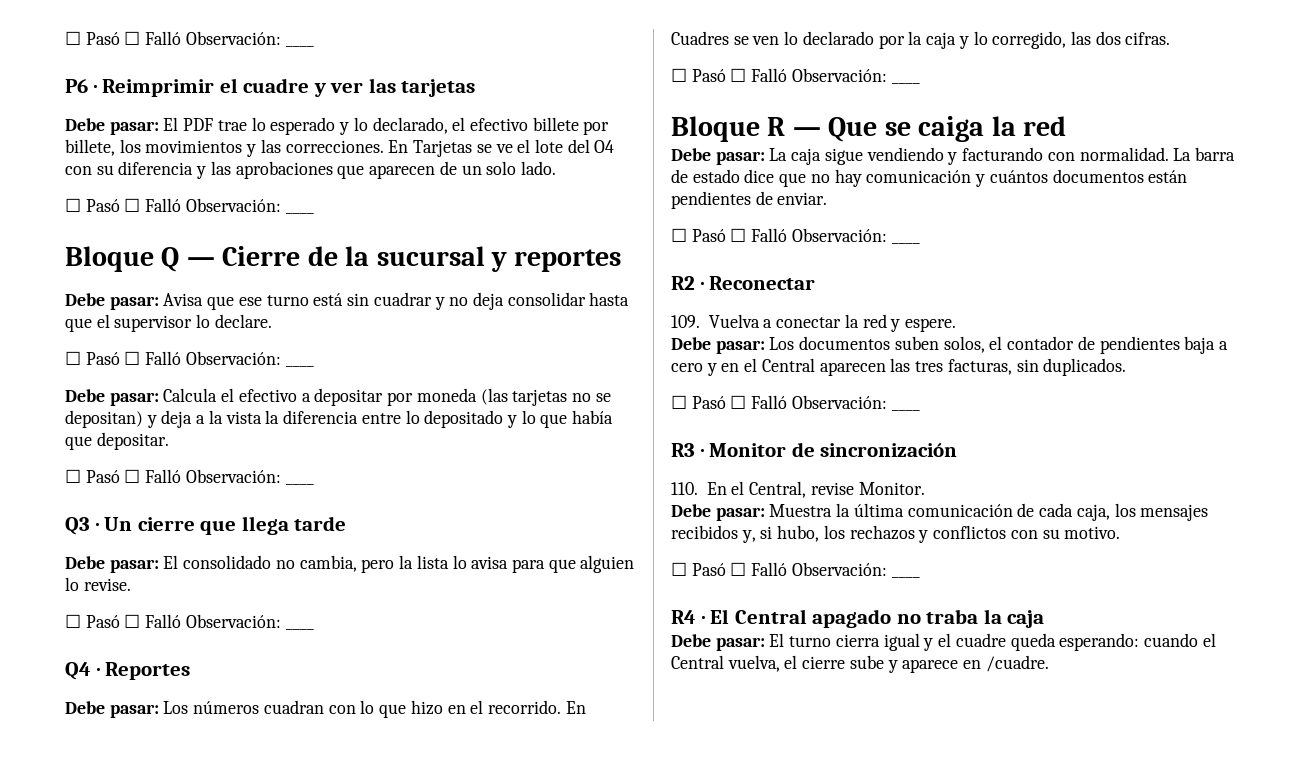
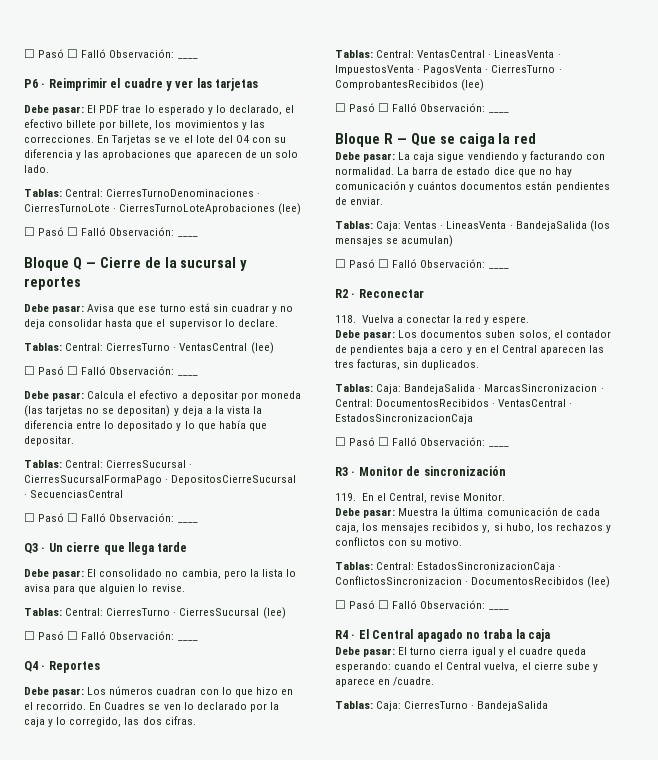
(556, 168) none -> [24,189,261,197] [24,203,302,215] // Tablas: Central: CierresTurnoDenominaciones · CierresTurnoLote · CierresTurnoLoteAprobaciones (lee)
(272, 321) none -> [24,342,274,354] // Tablas: Central: CierresTurno · VentasCentral (lee)
(169, 441) none -> [24,460,193,468] [24,475,297,485] [24,490,124,498] // Tablas: Central: CierresSucursal · CierresSucursalFormaPago · DepositosCierreSucursal · SecuenciasCentral
(131, 584) none -> [24,607,286,619] // Tablas: Central: CierresTurno · CierresSucursal (lee)
(1171, 38) none -> [335,50,561,58] [335,65,562,75] [335,79,485,91] // Tablas: Central: VentasCentral · LineasVenta · ImpuestosVenta · PagosVenta · CierresTurno · ComprobantesRecibidos (lee)
(828, 198) none -> [335,220,610,232] [335,235,454,247] // Tablas: Caja: Ventas · LineasVenta · BandejaSalida (los mensajes se acumulan)
[671,315,700,328] 109. -> [335,315,356,323] 118.
(1127, 367) none -> [335,384,604,394] [335,399,573,407] [335,414,473,424] // Tablas: Caja: BandejaSalida · MarcasSincronizacion · Central: DocumentosRecibidos · VentasCentral · EstadosSincronizacionCaja
[671,482,698,495] 110. -> [335,493,356,501] 119.
(1121, 532) none -> [335,562,562,572] [335,576,611,588] // Tablas: Central: EstadosSincronizacionCaja · ConflictosSincronizacion · DocumentosRecibidos (lee)
(1049, 663) none -> [335,701,549,711] // Tablas: Caja: CierresTurno · BandejaSalida

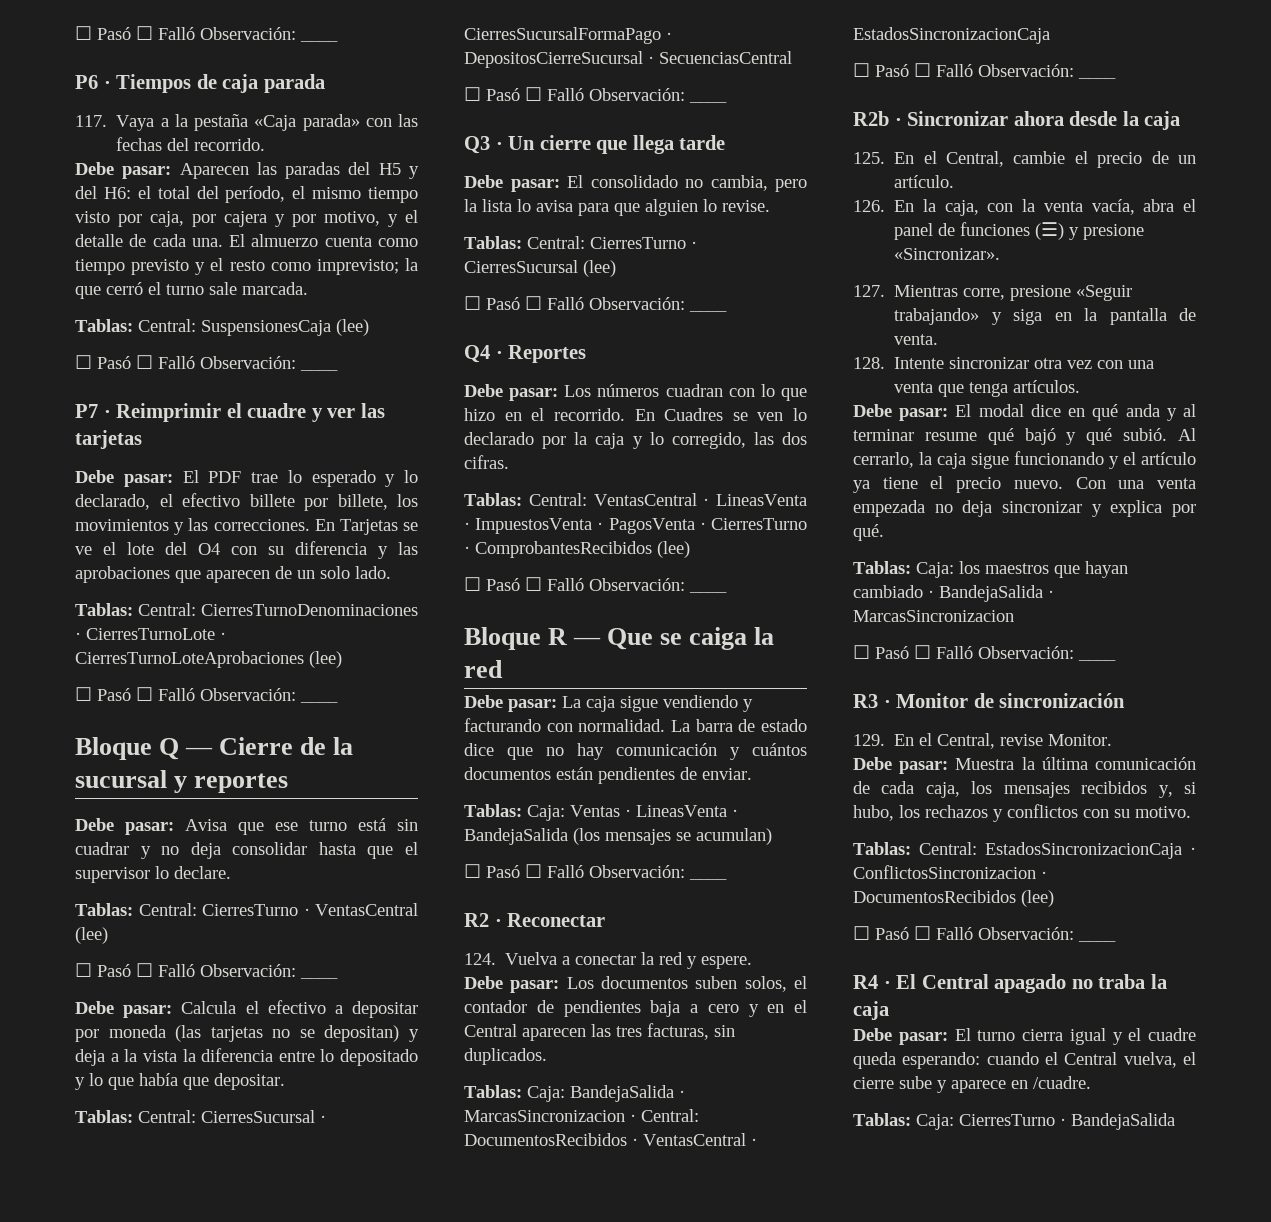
(46, 85) none -> [116,74,325,93] [75,114,418,131] [116,137,266,151] [75,162,419,179] [75,186,418,203] [75,210,418,227] [75,234,418,247] [75,258,418,275] [75,282,308,299] [75,319,369,336] [75,355,296,369] [300,369,338,371] [75,404,111,418] Tiempos de caja parada // 117. Vaya a la pestaña «Caja parada» con las fechas del recorrido. // Debe pasar: Aparecen las paradas del H5 y del H6: el total del período, el mismo tiempo visto por caja, por cajera y por motivo, y el detalle de cada una. El almuerzo cuenta como tiempo previsto y el resto como imprevisto; la que cerró el turno sale marcada. // Tablas: Central: SuspensionesCaja (lee) // ☐ Pasó ☐ Falló Observación: ____ // P7 ·
[335,315,356,323] 118. -> [464,953,496,965] 124.
(509, 446) none -> [853,111,1181,130] [853,151,1196,168] [894,175,955,188] [853,199,1196,216] [894,222,1145,240] [894,248,1001,260] [853,285,1133,301] [894,308,1196,325] [894,334,939,345] [853,357,1155,369] [894,380,1081,397] [853,404,1196,421] [853,428,1196,445] [853,451,1196,469] [853,476,1196,493] [853,500,1196,517] [853,524,884,541] [853,561,1128,578] [853,585,1054,602] [853,610,1014,622] [853,645,1074,659] [1078,659,1116,661] // R2b · Sincronizar ahora desde la caja // 125. En el Central, cambie el precio de un artículo. // 126. En la caja, con la venta vacía, abra el panel de funciones (☰) y presione «Sincronizar». // 127. Mientras corre, presione «Seguir trabajando» y siga en la pantalla de venta. // 128. Intente sincronizar otra vez con una venta que tenga artículos. // Debe pasar: El modal dice en qué anda y al terminar resume qué bajó y qué subió. Al cerrarlo, la caja sigue funcionando y el artículo ya tiene el precio nuevo. Con una venta empezada no deja sincronizar y explica por qué. // Tablas: Caja: los maestros que hayan cambiado · BandejaSalida · MarcasSincronizacion // ☐ Pasó ☐ Falló Observación: ____
[335,493,356,501] 119. -> [853,734,885,746] 129.

